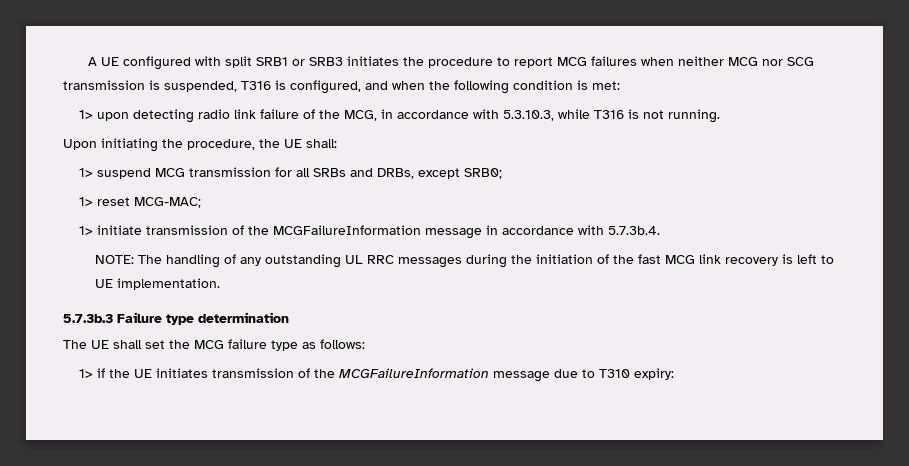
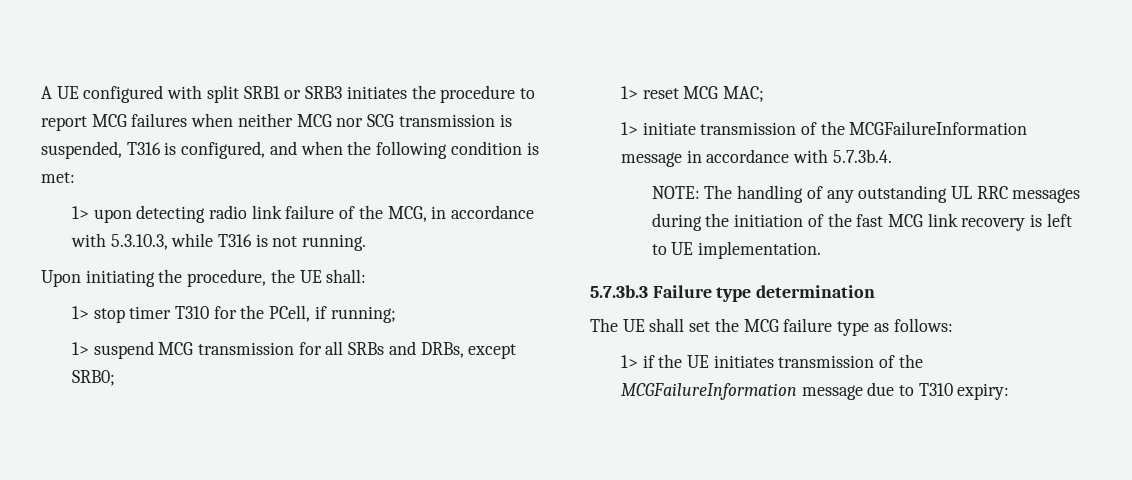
(337, 143) none -> [71,305,396,323] // 1> stop timer T310 for the PCell, if running;
[133,197,201,208] MCG-MAC; -> [683,86,764,102] MCG MAC;

